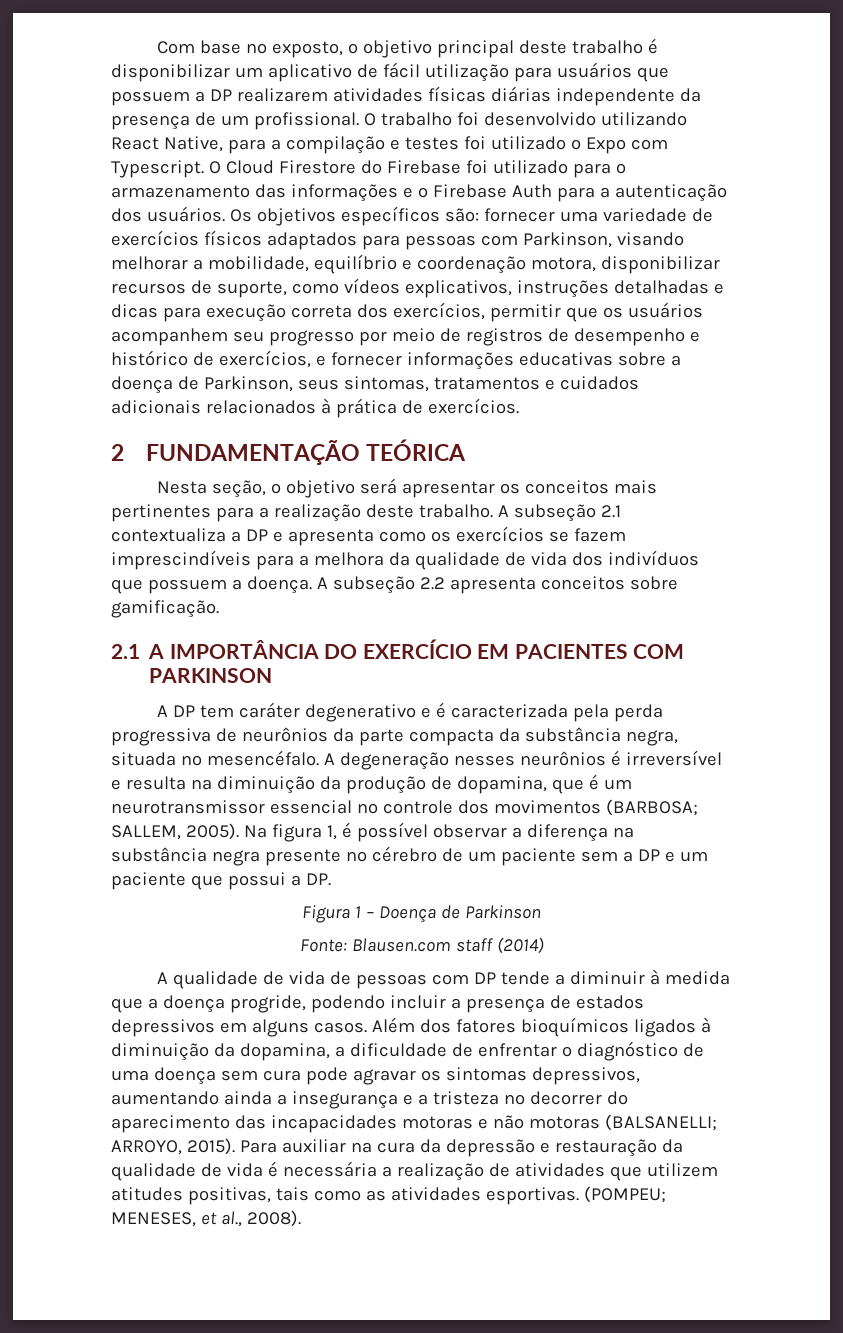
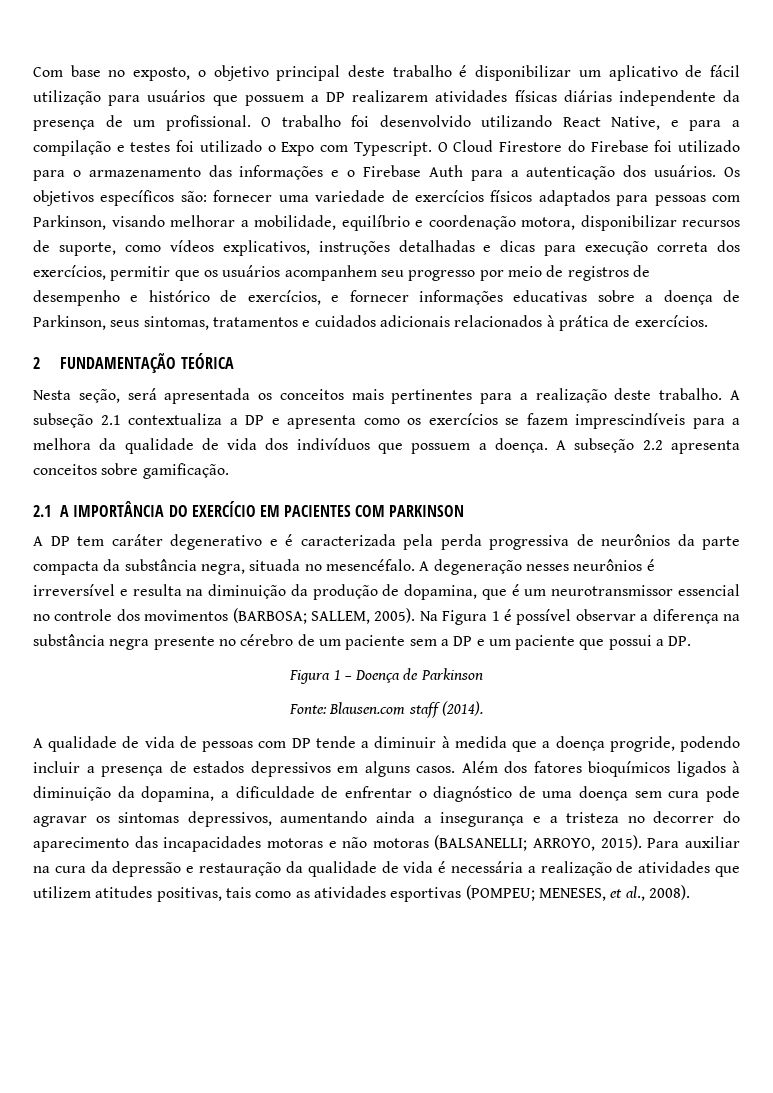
(223, 144) none -> [670,120,679,127] e
[271,478,495,498] o objetivo será apresentar -> [127,388,251,404] será apresentada
[271,824,337,842] figura 1, -> [442,610,500,625] Figura 1
[496,937,544,954] (2014) -> [441,701,483,716] (2014).
[485,1187,579,1205] esportivas. -> [390,887,462,902] esportivas

